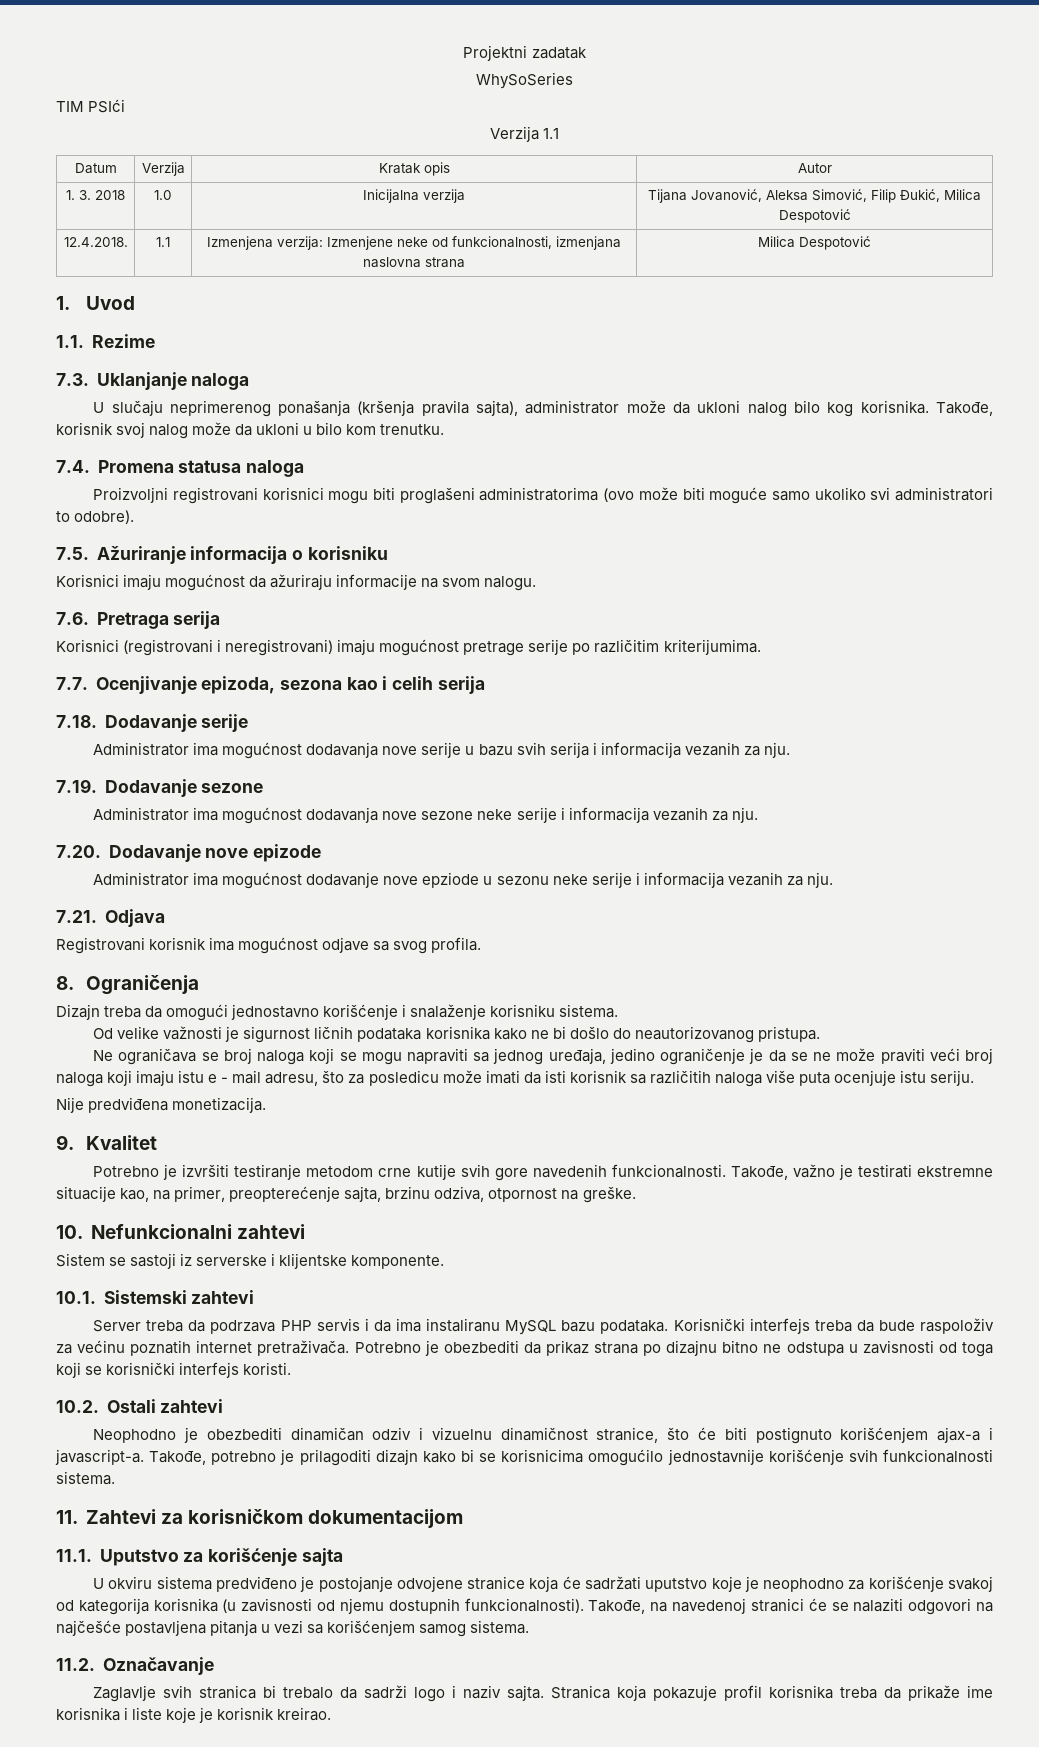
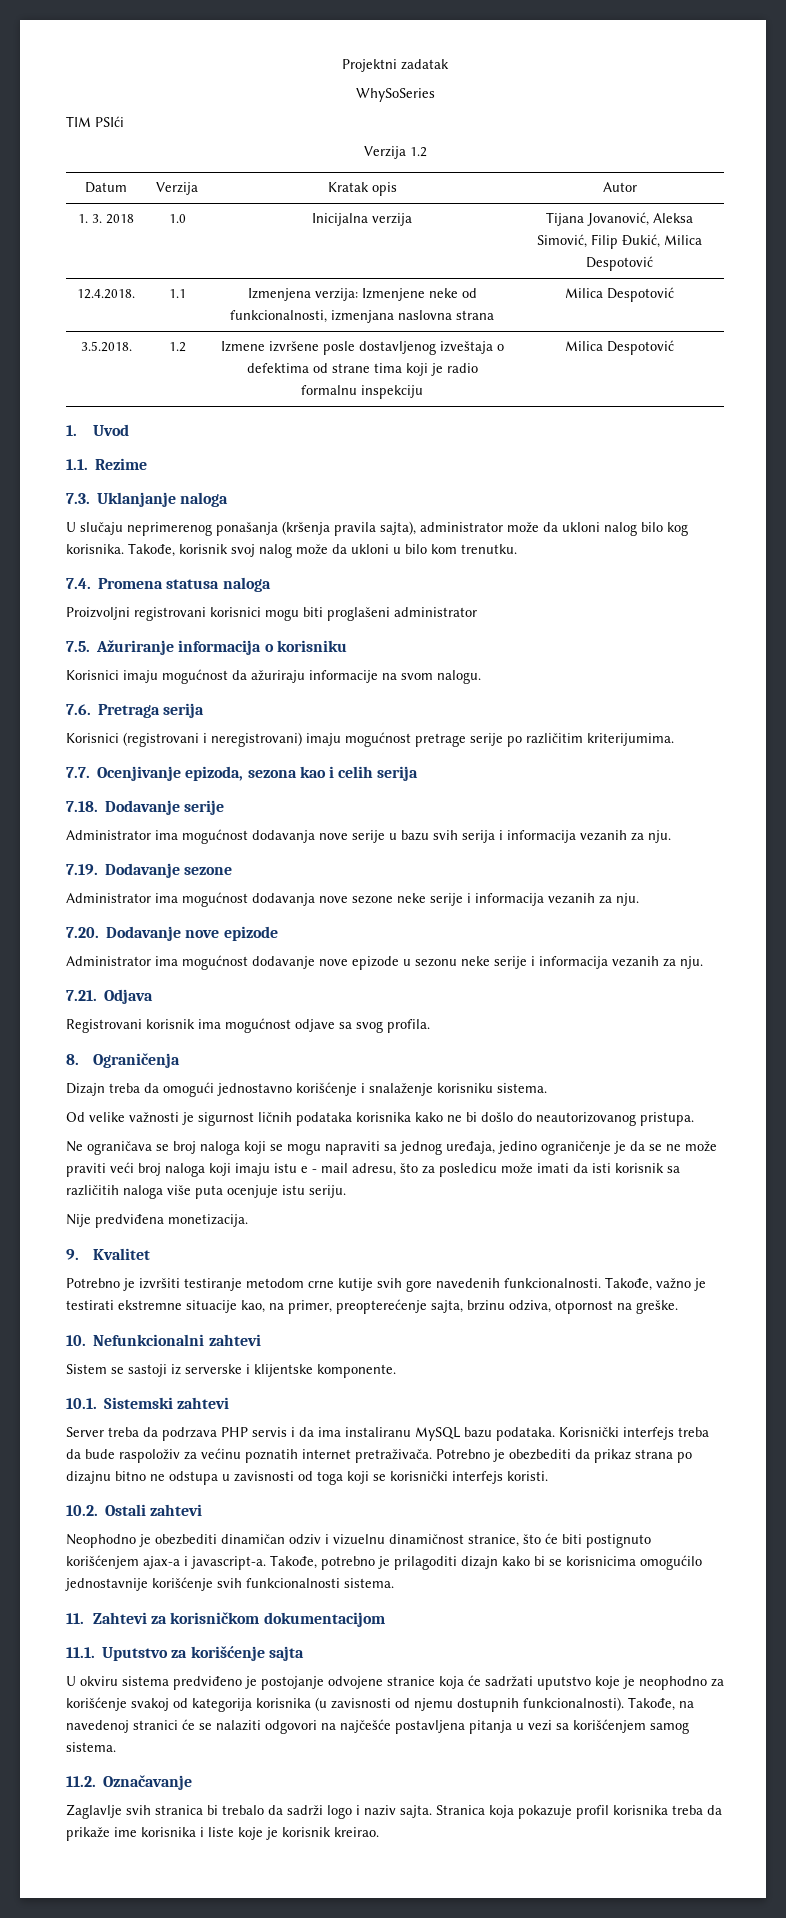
[543,128,560,139] 1.1 -> [409,147,427,157] 1.2
(872, 243) none -> [80,341,132,352] [168,342,186,352] [220,341,504,355] [246,363,478,376] [301,385,423,399] [565,340,674,355] // 3.5.2018. | 1.2 | Izmene izvršene posle dostavljenog izveštaja o defektima od strane tima koji je radio formalnu inspekciju | Milica Despotović
[479,487,993,504] [56,510,135,524] administratorima (ovo može biti moguće samo ukoliko svi administratori to odobre). -> [394,607,477,617] administrator
[422,872,480,888] epziode -> [352,956,399,970] epizode

